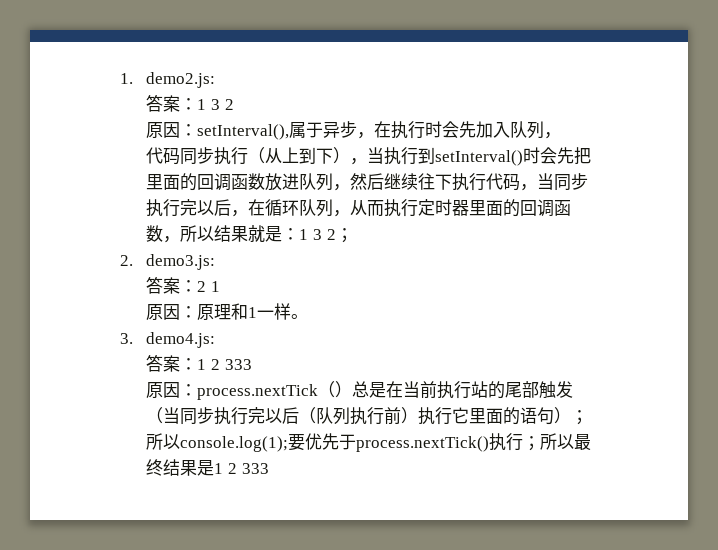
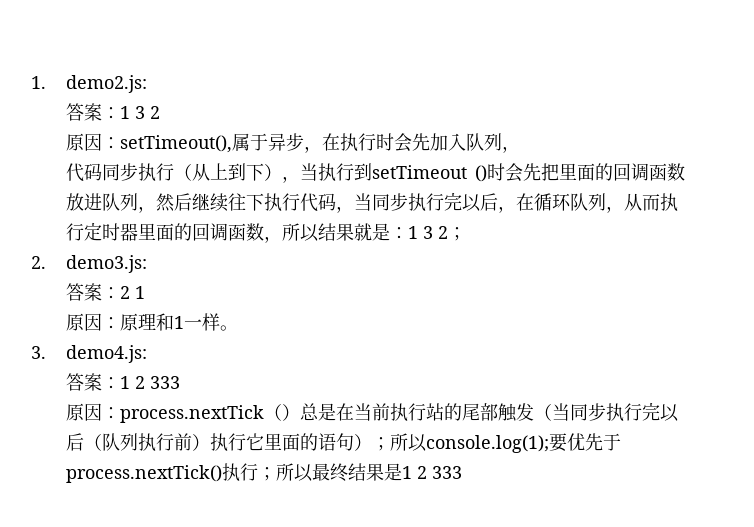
[197,124,290,140] setInterval(), -> [119,135,232,153] setTimeout(),
[435,150,524,166] setInterval() -> [371,165,487,182] setTimeout ()

